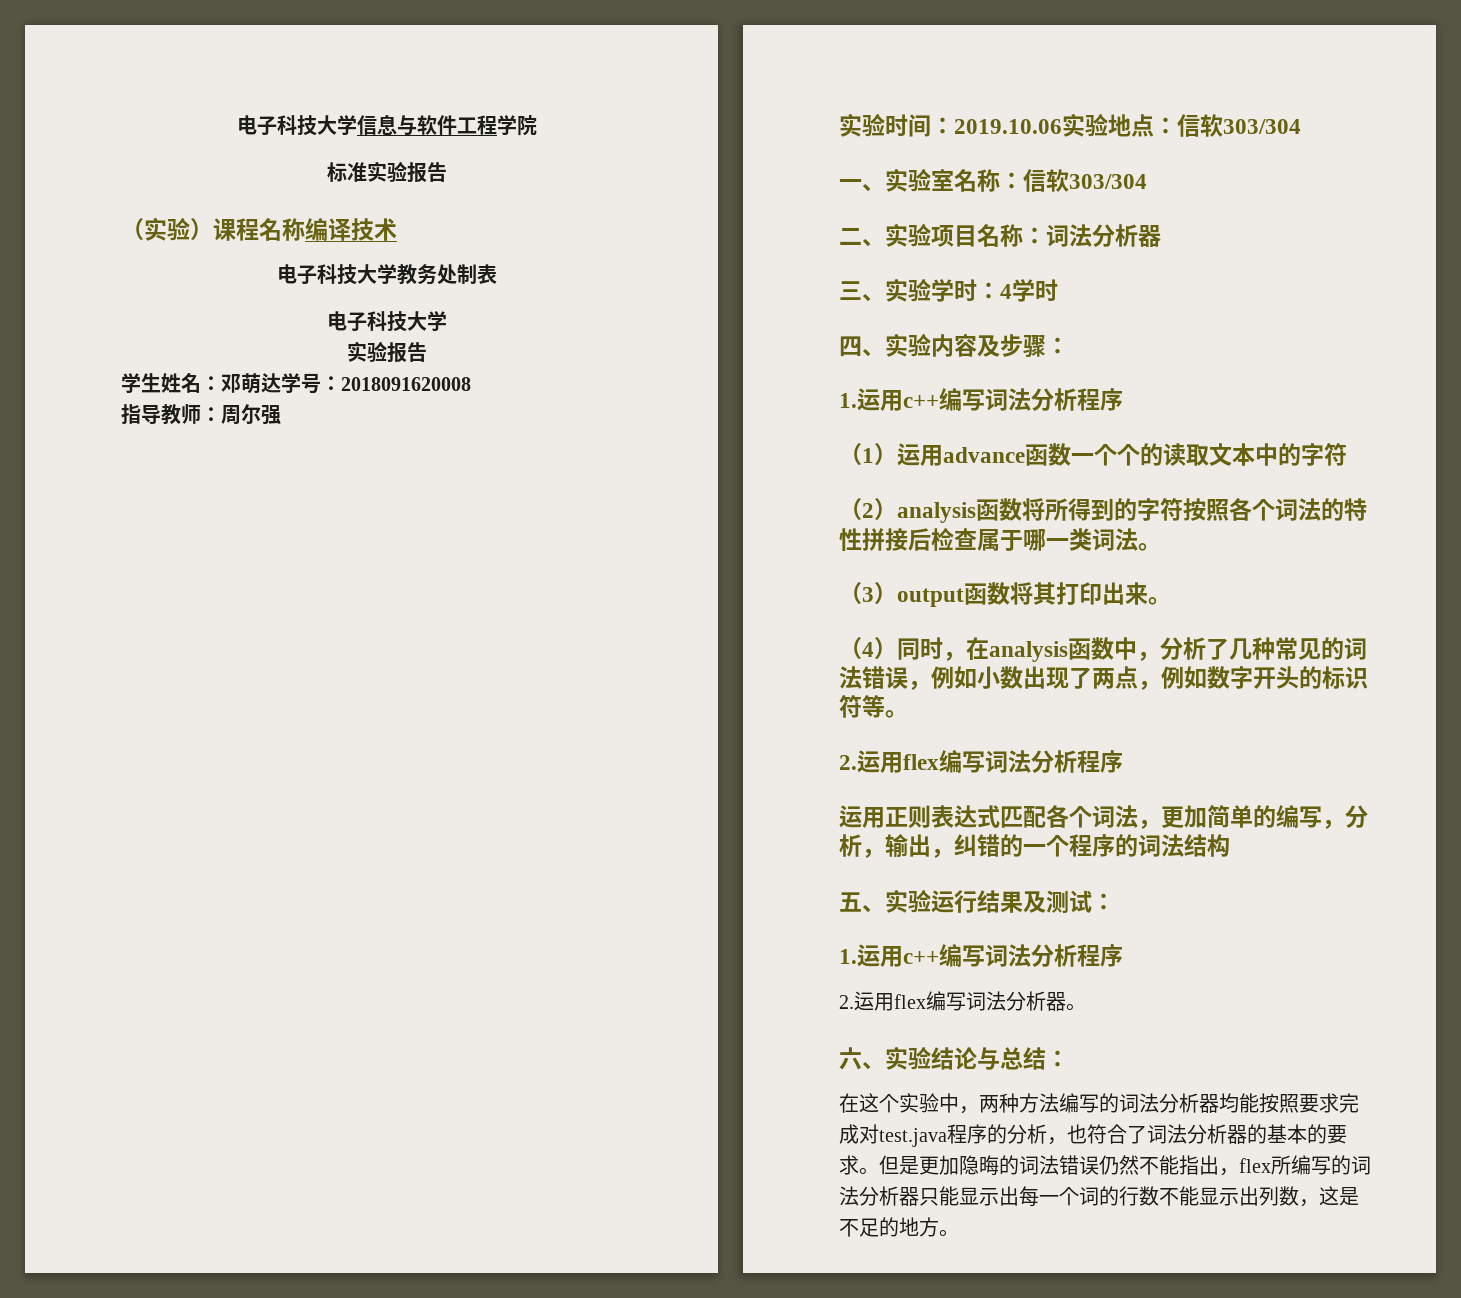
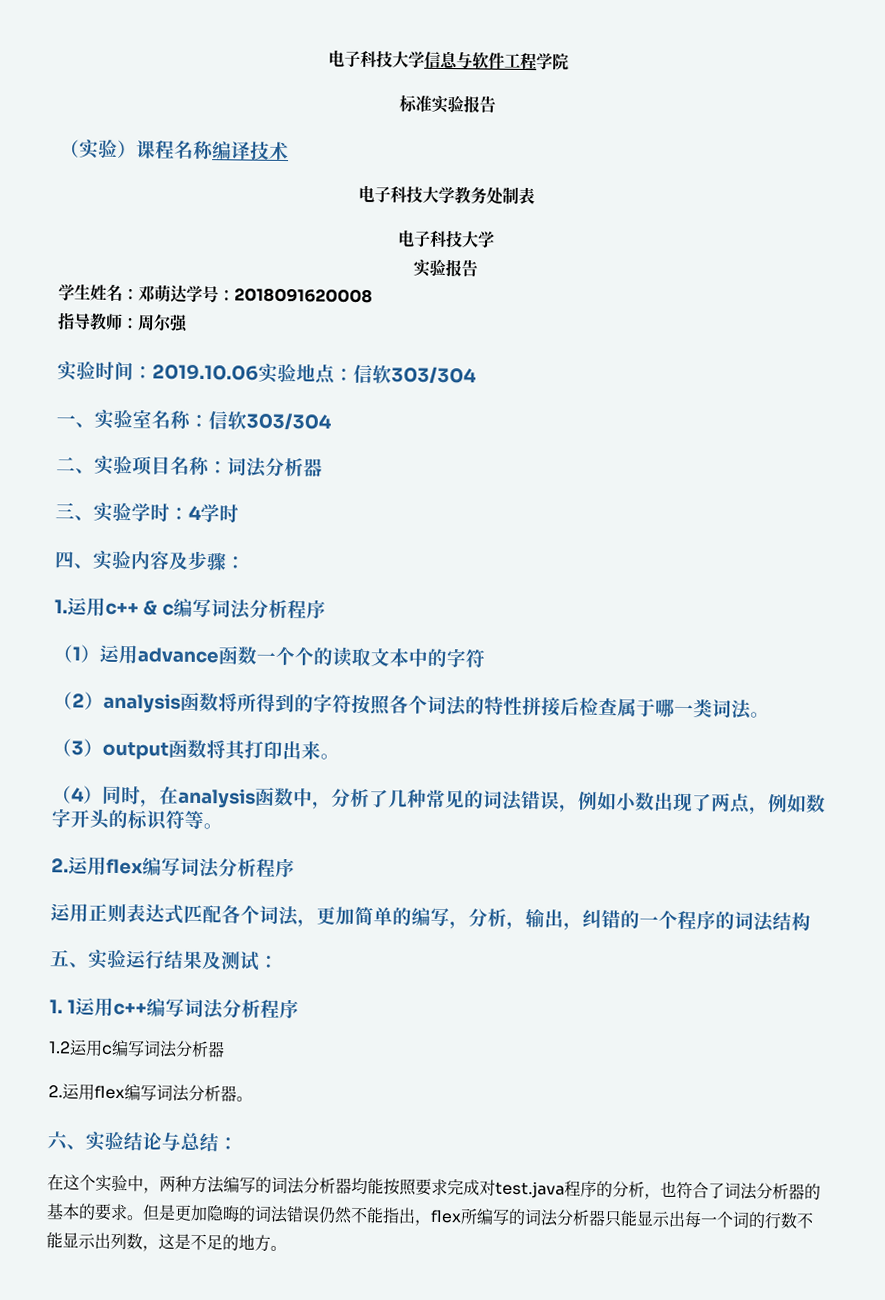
(939, 401) none -> [142,600,174,616] & c
[857,944,1123,967] 运用c++编写词法分析程序 -> [66,997,299,1020] [48,1039,225,1058] 1运用c++编写词法分析程序 // 1.2运用c编写词法分析器

